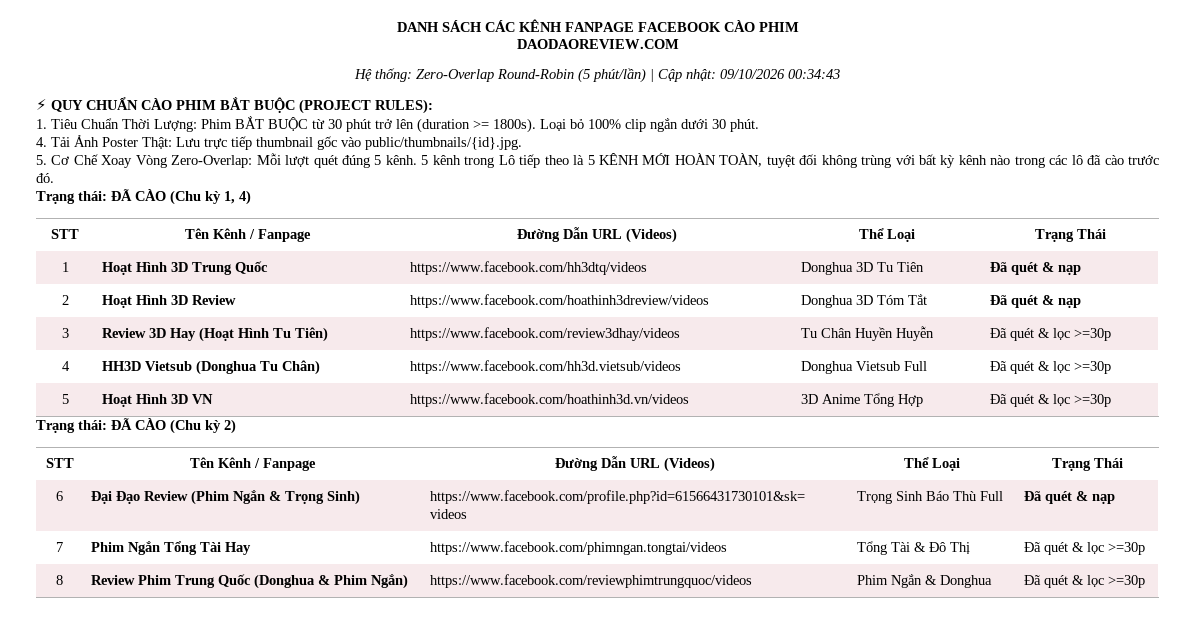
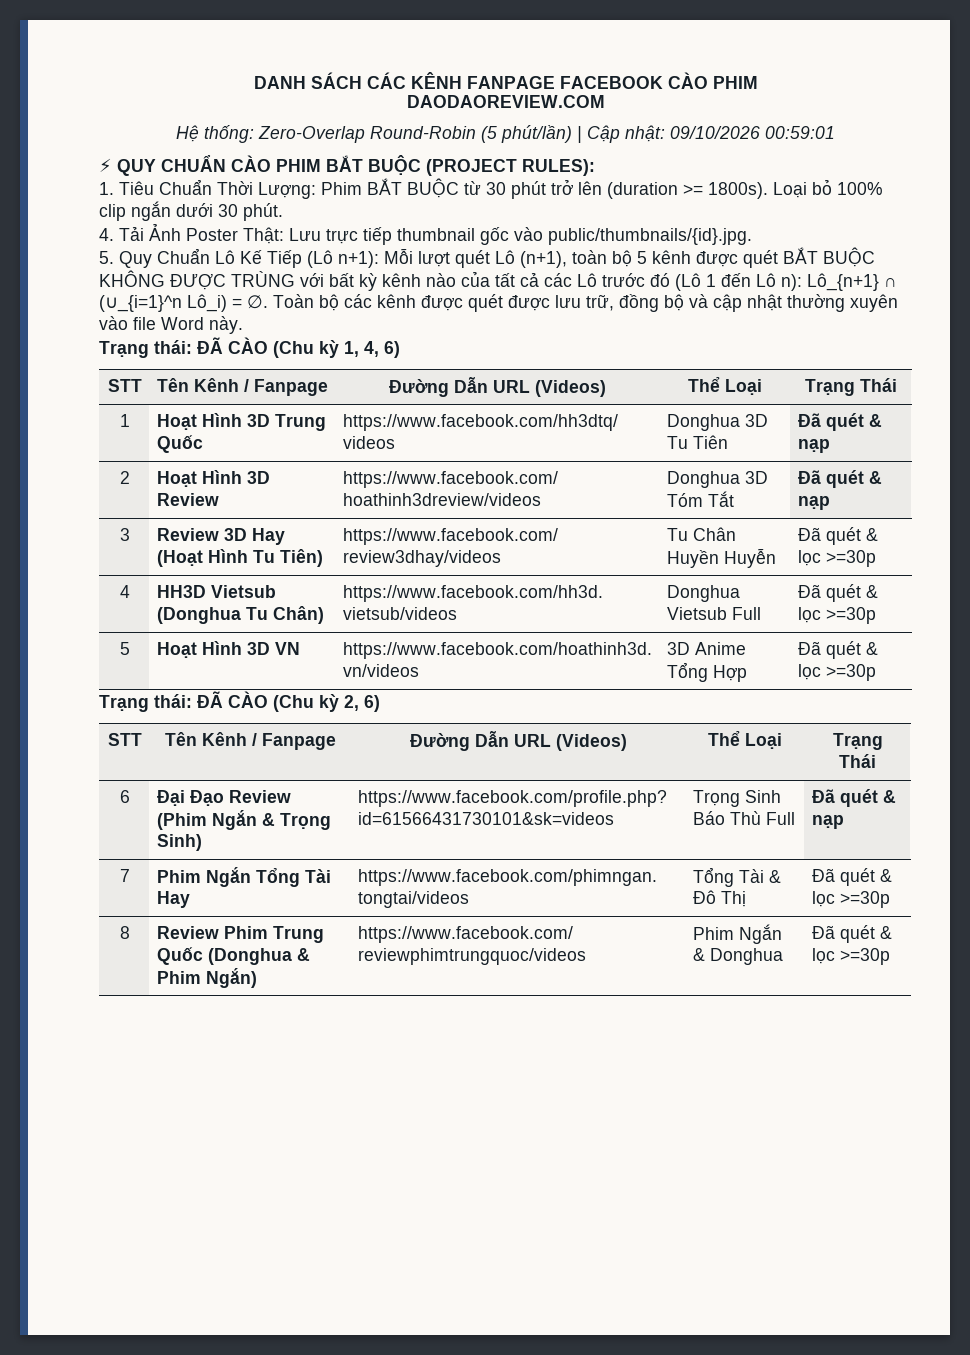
[788,69,840,79] 00:34:43 -> [765,126,835,139] 00:59:01
[51,153,892,168] Cơ Chế Xoay Vòng Zero-Overlap: Mỗi lượt quét đúng 5 kênh. 5 kênh trong Lô tiếp theo là 5 KÊNH MỚI HOÀN TOÀN, tuyệt đối không trùng -> [119,247,875,268] [99,270,295,290] Quy Chuẩn Lô Kế Tiếp (Lô n+1): Mỗi lượt quét Lô (n+1), toàn bộ 5 kênh được quét BẮT BUỘC KHÔNG ĐƯỢC TRÙNG
[1014,155,1159,168] [36,173,54,183] trong các lô đã cào trước đó. -> [461,271,897,291] [99,294,898,312] [99,316,243,334] của tất cả các Lô trước đó (Lô 1 đến Lô n): Lô_{n+1} ∩ (∪_{i=1}^n Lô_i) = ∅. Toàn bộ các kênh được quét được lưu trữ, đồng bộ và cập nhật thường xuyên vào file Word này.
[239,190,251,205] 4) -> [364,341,400,358] 4, 6)
[224,419,236,434] 2) -> [344,695,380,712] 2, 6)

